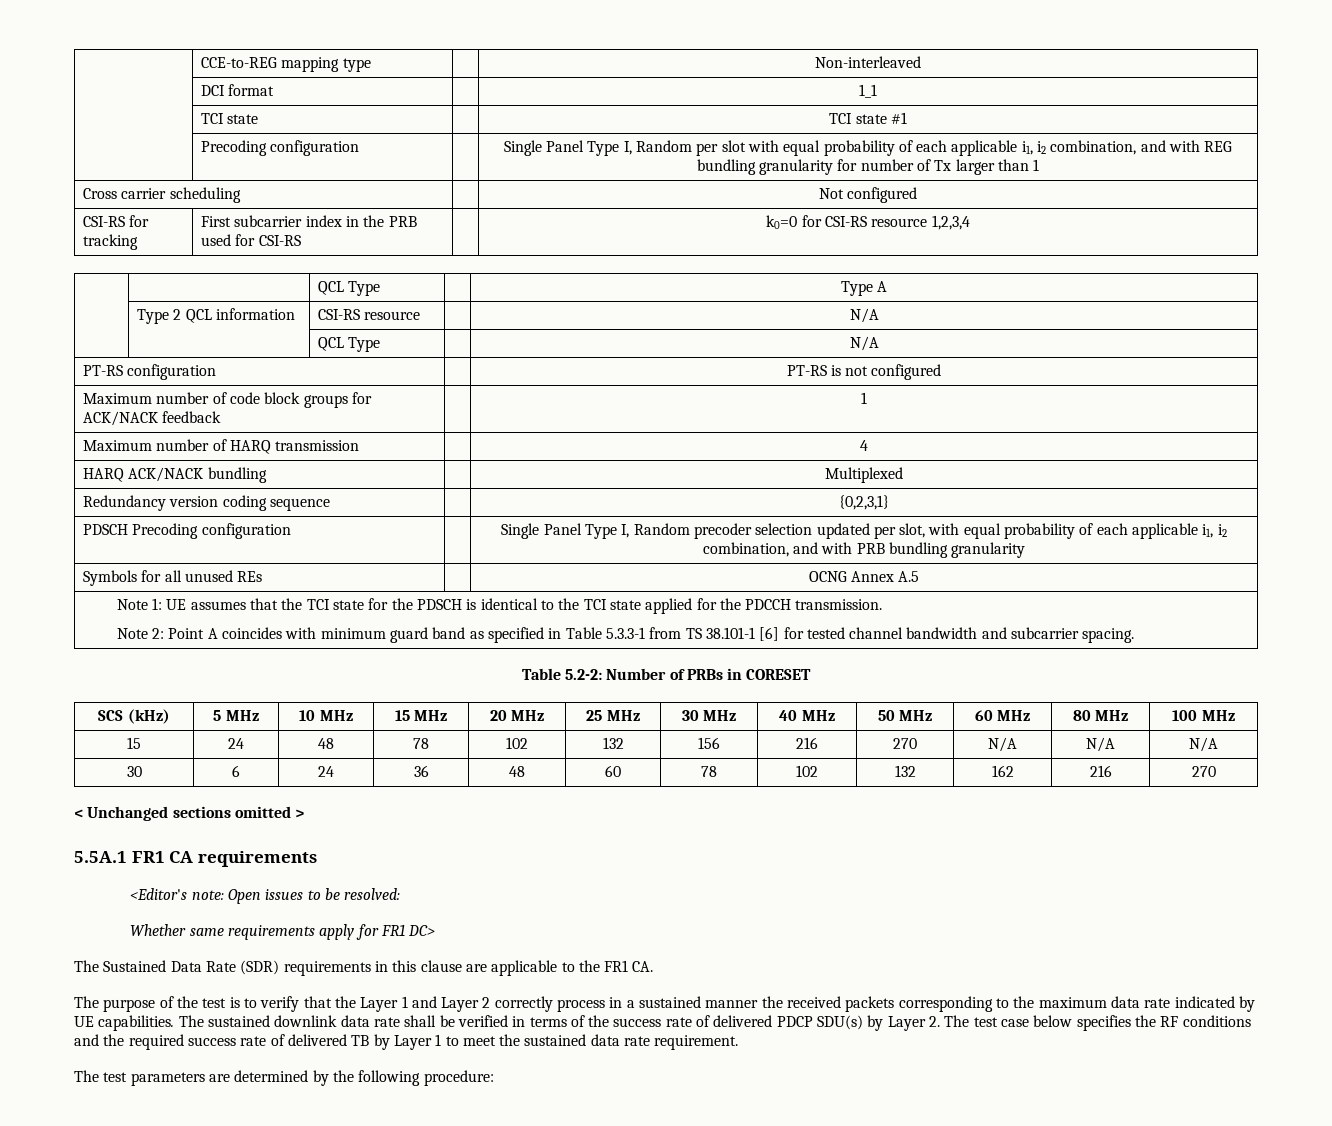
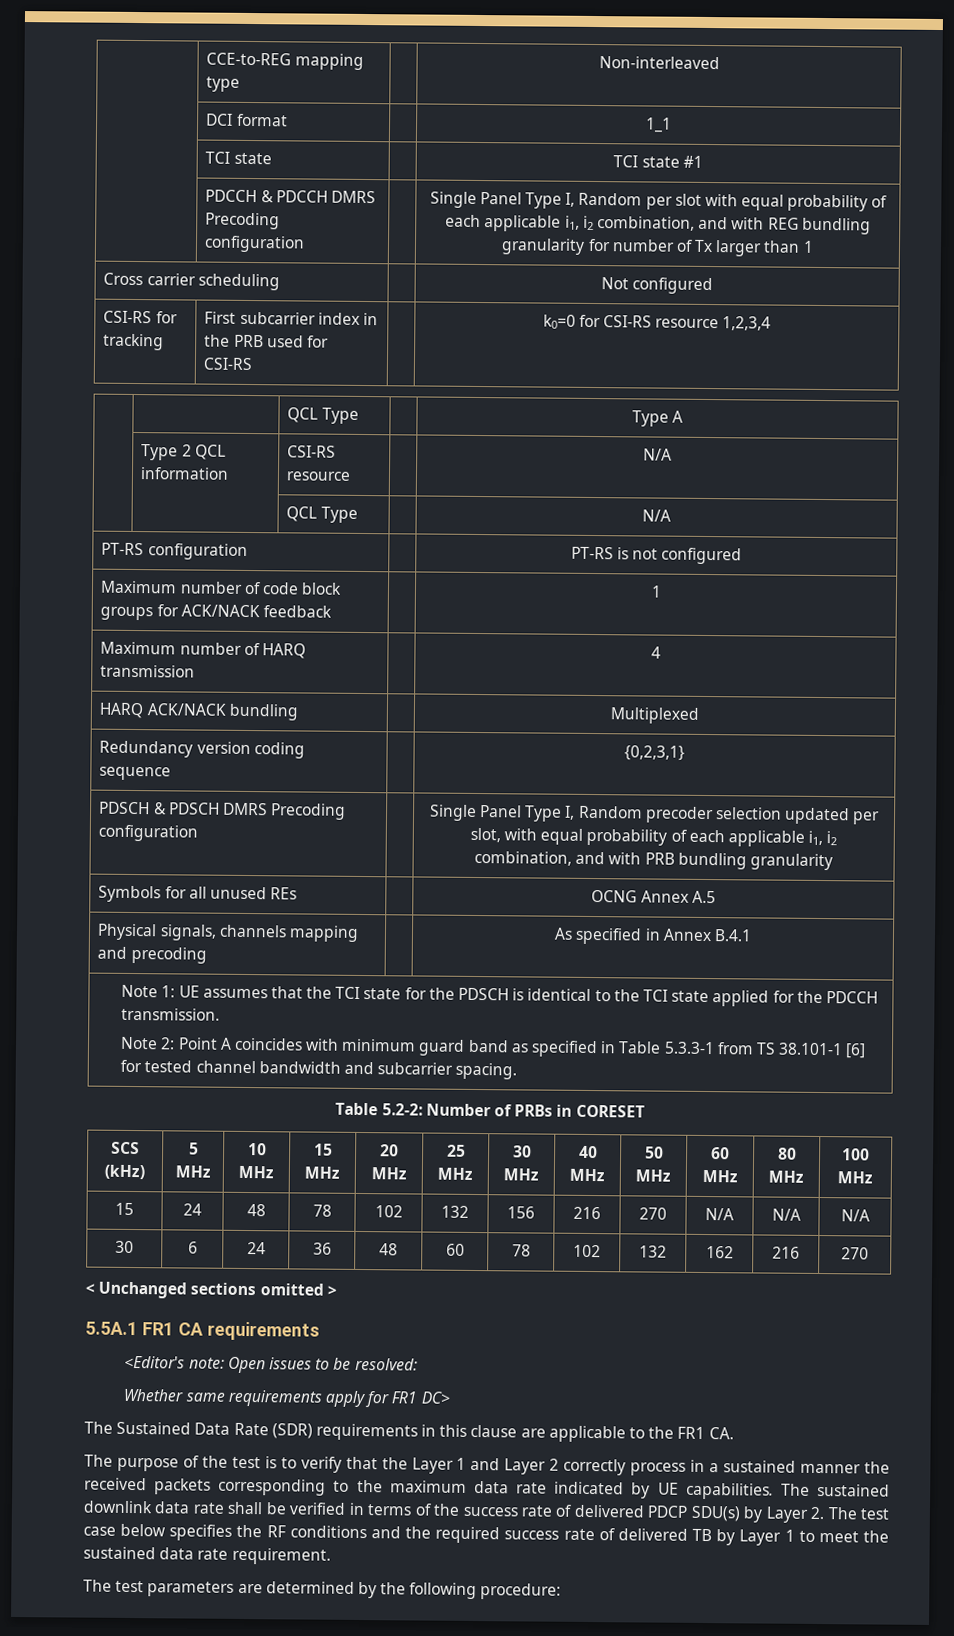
(907, 118) none -> [205,189,377,204] PDCCH & PDCCH DMRS
(129, 529) none -> [153,802,269,816] & PDSCH DMRS
(920, 576) none -> [97,923,360,942] [97,946,207,964] [554,927,752,945] // Physical signals, channels mapping and precoding | | As specified in Annex B.4.1

